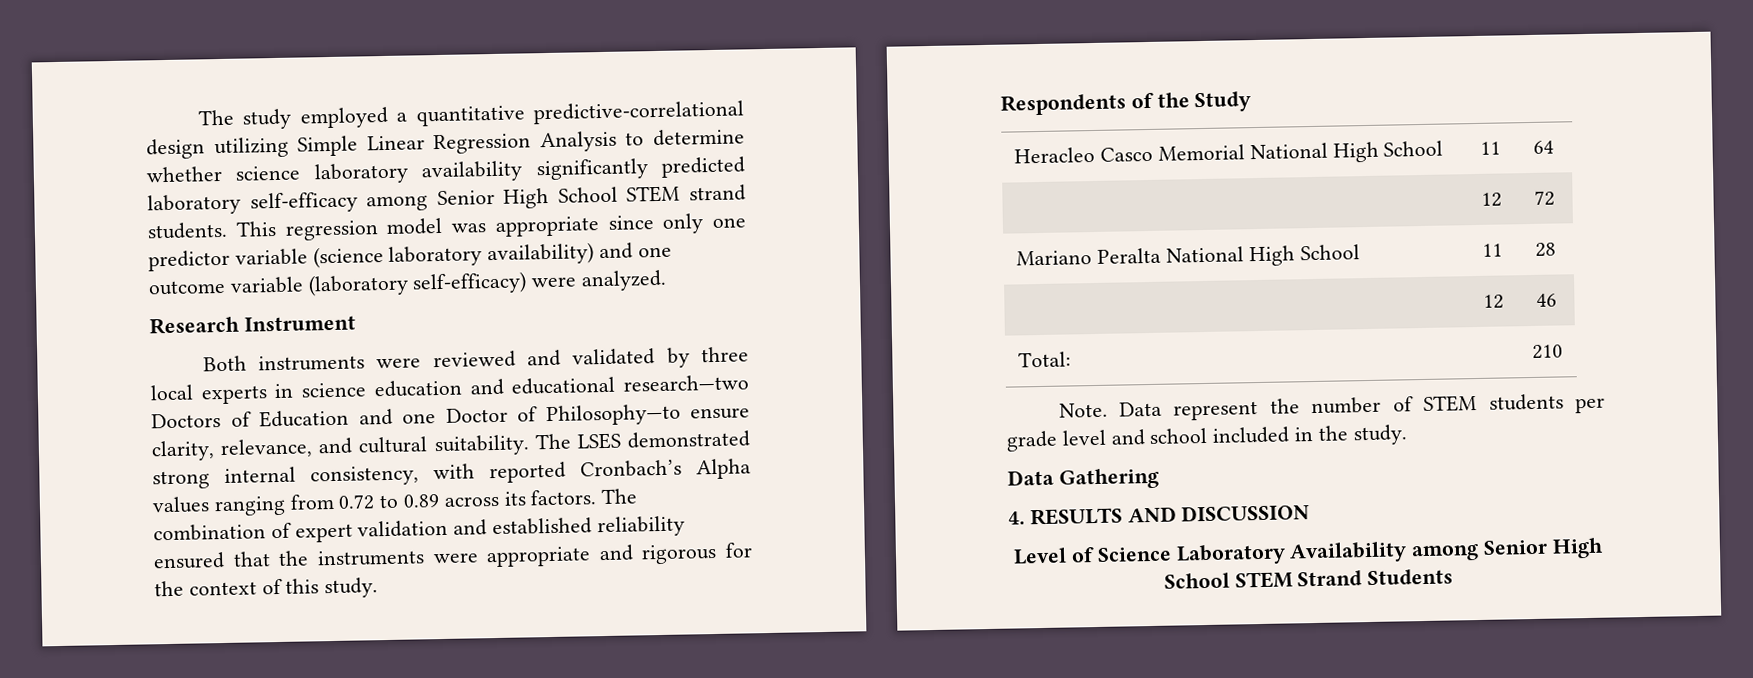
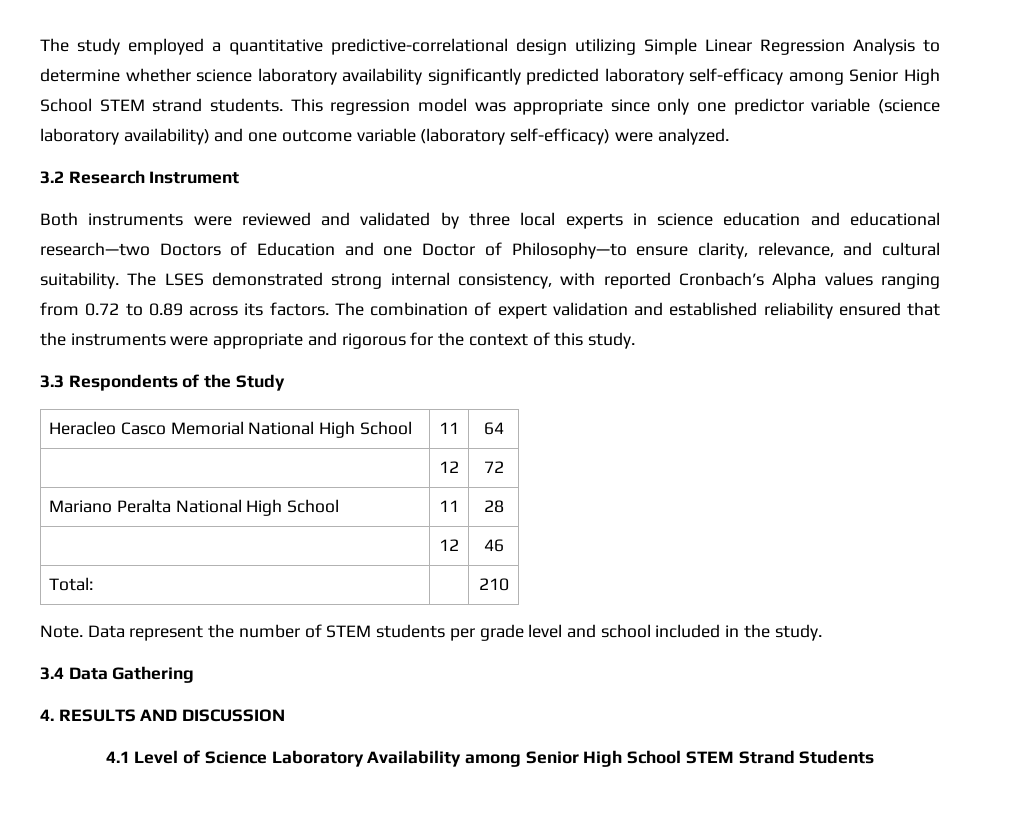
(668, 280) none -> [40,171,64,184] 3.2
(379, 588) none -> [40,375,64,388] 3.3
(1408, 435) none -> [40,667,64,680] 3.4
(1311, 513) none -> [105,751,130,763] 4.1

